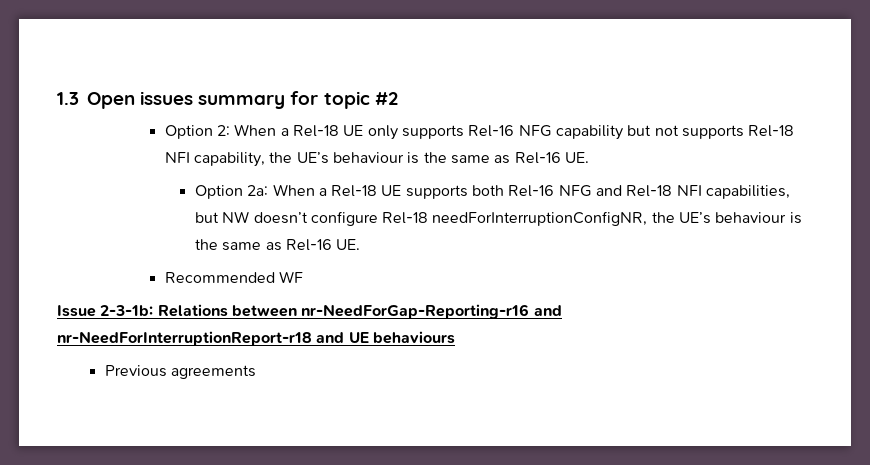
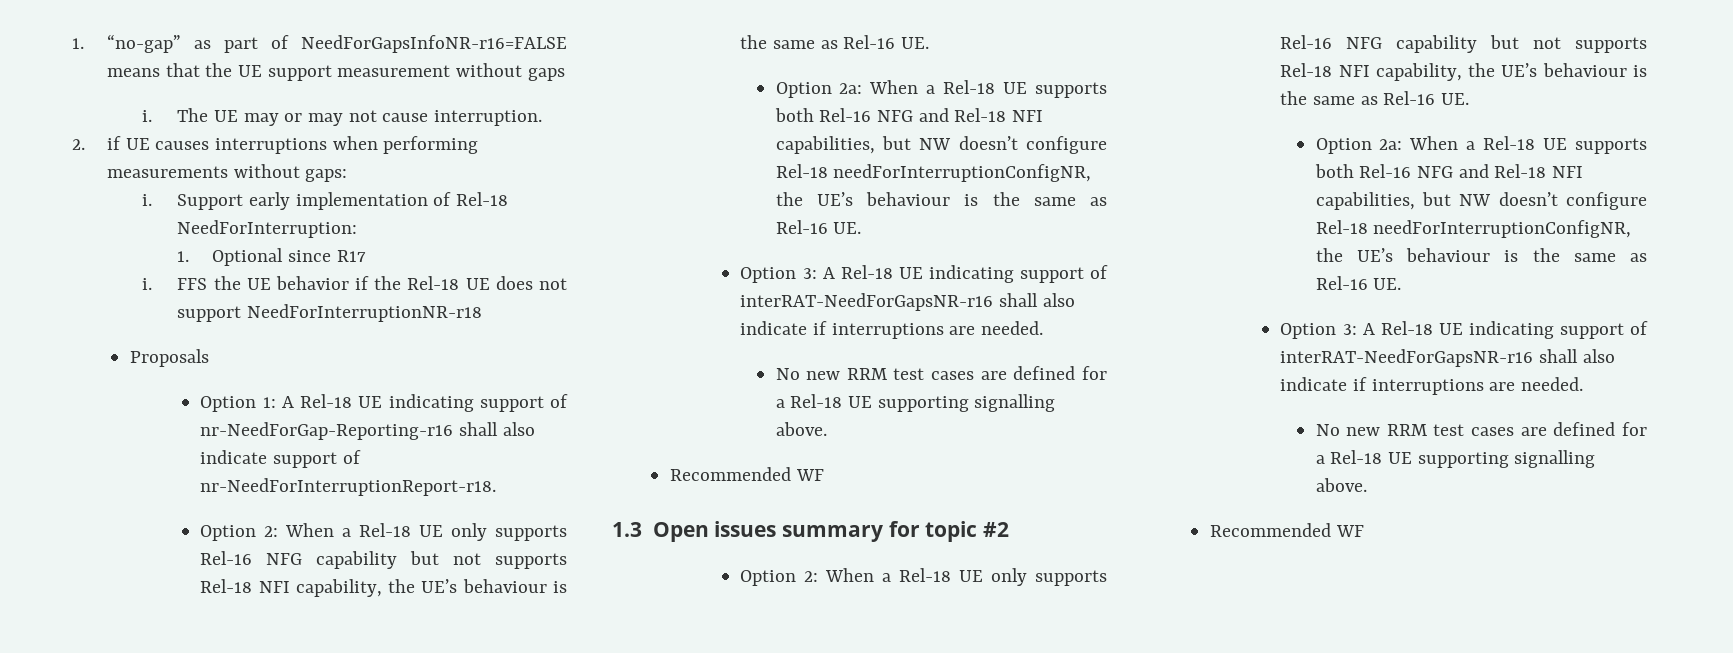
(57, 98) none -> [72,34,567,53] [107,63,565,81] [142,108,543,126] [72,136,479,154] [107,164,348,182] [142,192,509,210] [177,220,358,238] [177,248,366,266] [142,276,567,290] [177,304,483,322] [130,349,210,367] [200,394,568,412] [200,422,535,440] [200,450,361,468] [200,478,497,496] [200,523,567,541] [200,551,567,569] [200,579,568,597] [740,35,930,49] [775,80,1107,98] [774,108,1043,122] [775,136,1107,154] [775,164,1092,182] [775,192,1107,206] [775,220,862,234] [740,265,1108,283] [740,293,1075,311] [740,321,1044,339] [775,366,1107,380] [775,394,1056,412] [775,422,827,436] [670,467,824,481] 1. “no-gap” as part of NeedForGapsInfoNR-r16=FALSE means that the UE support measurement without gaps // i. The UE may or may not cause interruption. // 2. if UE causes interruptions when performing measurements without gaps: // i. Support early implementation of Rel-18 NeedForInterruption: // 1. Optional since R17 // i. FFS the UE behavior if the Rel-18 UE does not support NeedForInterruptionNR-r18 // Proposals // Option 1: A Rel-18 UE indicating support of nr-NeedForGap-Reporting-r16 shall also indicate support of nr-NeedForInterruptionReport-r18. // Option 2: When a Rel-18 UE only supports Rel-16 NFG capability but not supports Rel-18 NFI capability, the UE’s behaviour is the same as Rel-16 UE. // Option 2a: When a Rel-18 UE supports both Rel-16 NFG and Rel-18 NFI capabilities, but NW doesn’t configure Rel-18 needForInterruptionConfigNR, the UE’s behaviour is the same as Rel-16 UE. // Option 3: A Rel-18 UE indicating support of interRAT-NeedForGapsNR-r16 shall also indicate if interruptions are needed. // No new RRM test cases are defined for a Rel-18 UE supporting signalling above. // Recommended WF //
[164,271,304,283] [57,304,562,319] [57,331,455,346] [104,365,256,379] Recommended WF // Issue 2-3-1b: Relations between nr-NeedForGap-Reporting-r16 and nr-NeedForInterruptionReport-r18 and UE behaviours // Previous agreements -> [1280,321,1648,339] [1280,349,1615,367] [1280,377,1584,395] [1315,422,1647,436] [1315,450,1596,468] [1315,478,1367,492] [1210,523,1364,537] Option 3: A Rel-18 UE indicating support of interRAT-NeedForGapsNR-r16 shall also indicate if interruptions are needed. // No new RRM test cases are defined for a Rel-18 UE supporting signalling above. // Recommended WF

